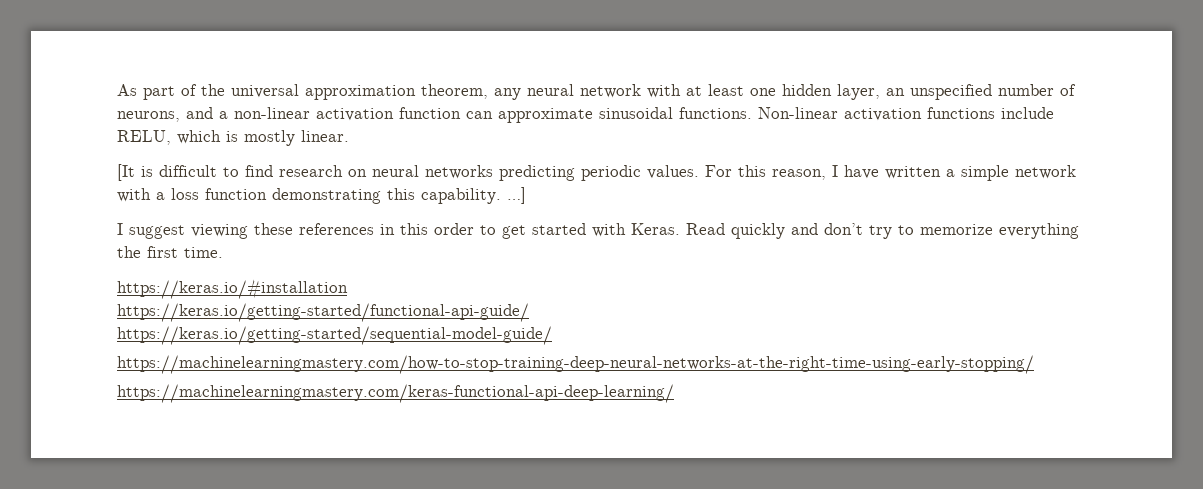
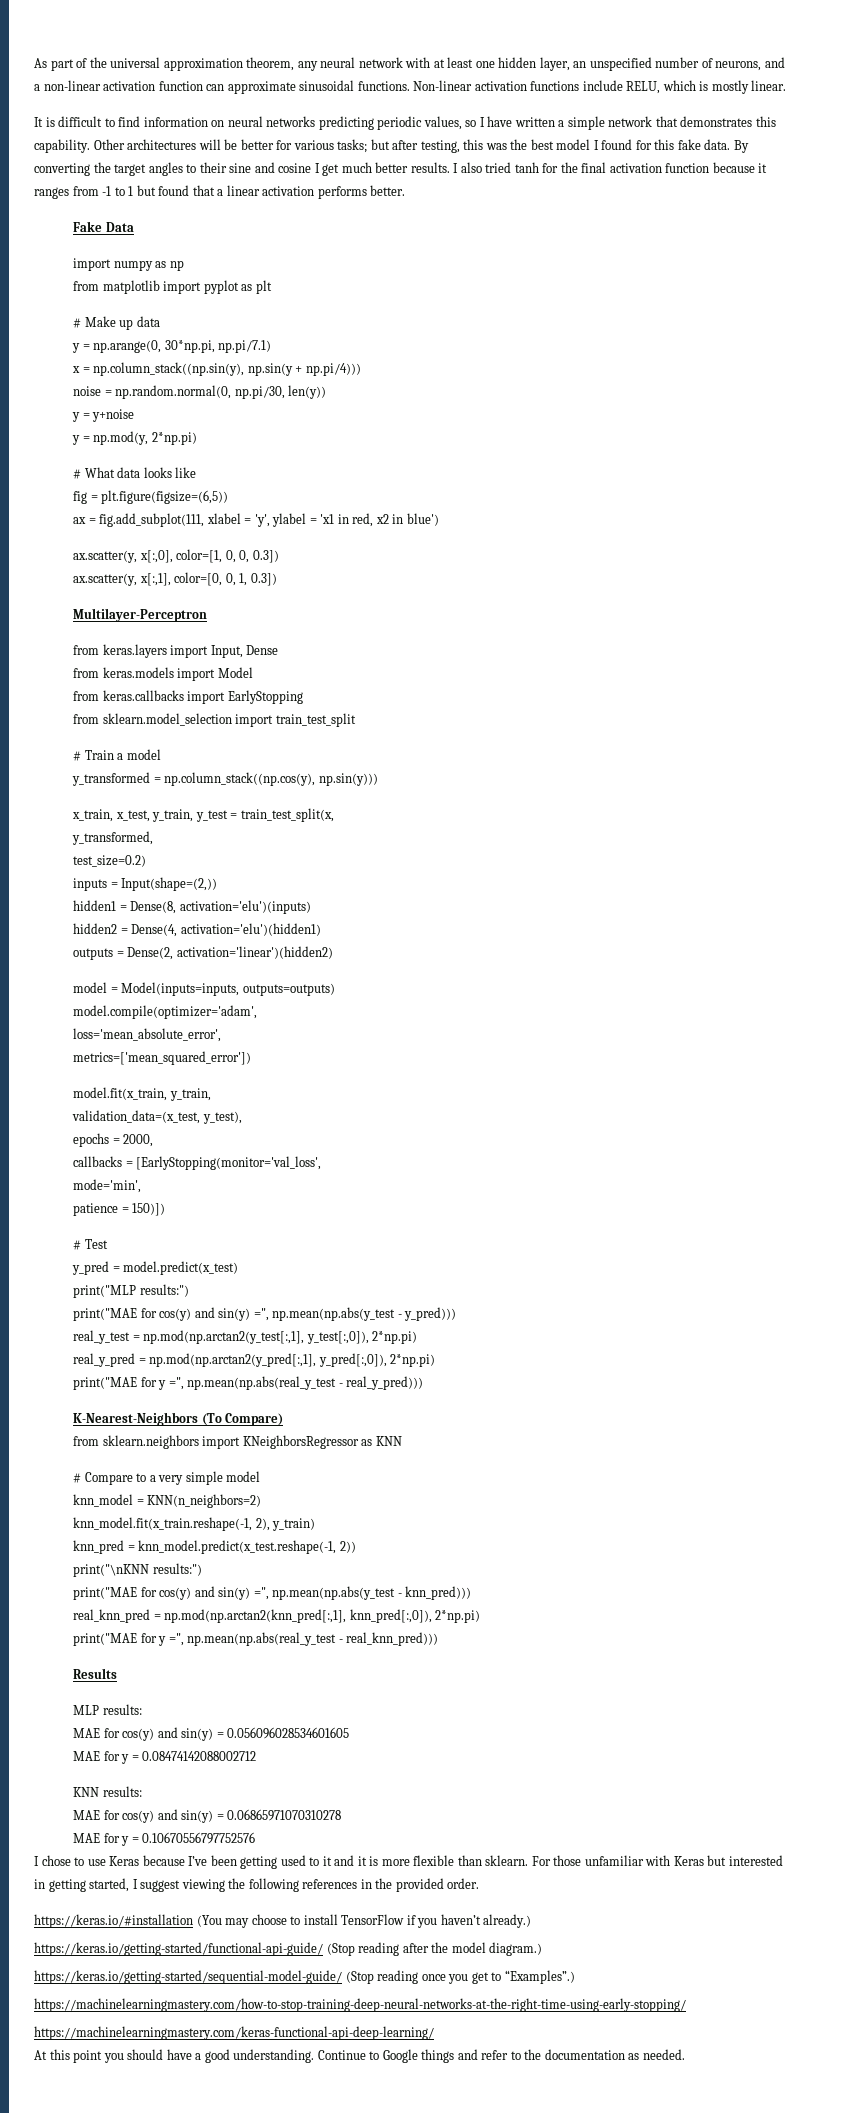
[117,164,135,181] [It -> [34,117,43,127] It
[279,165,343,177] research -> [143,117,208,127] information
[647,165,826,180] values. For this reason, -> [423,116,477,130] values, so
[117,187,526,204] [117,223,1079,239] [117,246,223,258] [117,279,348,299] [117,303,529,322] [117,326,552,345] [117,355,1034,374] [117,384,674,403] with a loss function demonstrating this capability. …] // I suggest viewing these references in this order to get started with Keras. Read quickly and don’t try to memorize everything the first time. // https://keras.io/#installation // https://keras.io/getting-started/functional-api-guide/ // https://keras.io/getting-started/sequential-model-guide/ // https://machinelearningmastery.com/how-to-stop-training-deep-neural-networks-at-the-right-time-using-early-stopping/ // https://machinelearningmastery.com/keras-functional-api-deep-learning/ -> [655,116,776,127] [34,139,749,153] [34,162,768,176] [34,185,406,199] [73,221,134,232] [73,258,184,271] [73,280,272,294] [73,316,160,330] [72,340,272,353] [72,362,361,376] [73,385,327,399] [72,409,135,422] [72,431,197,445] [73,467,197,479] [73,490,229,504] [73,513,439,527] [73,549,279,563] [73,572,277,586] [73,608,208,622] [73,644,279,658] [73,667,253,681] [73,690,303,704] [73,713,356,727] [73,749,161,761] [72,772,378,786] [72,808,334,822] [72,831,154,845] [73,855,147,867] [73,877,218,891] [73,900,311,914] [73,923,321,937] [73,946,333,960] [73,982,335,996] [73,1005,258,1019] [73,1028,222,1042] [73,1051,252,1065] [73,1087,211,1101] [72,1110,242,1124] [73,1133,154,1147] [73,1156,322,1170] [73,1179,142,1193] [73,1203,166,1216] [73,1239,108,1250] [72,1261,239,1275] [73,1284,189,1298] [73,1307,457,1321] [73,1330,418,1344] [73,1353,436,1367] [73,1376,424,1390] [73,1412,284,1426] [73,1435,402,1449] [73,1471,261,1485] [73,1494,262,1508] [73,1517,316,1531] [73,1540,356,1554] [73,1563,202,1577] [73,1586,472,1600] [73,1609,481,1623] [73,1632,439,1646] [73,1668,118,1679] [73,1704,142,1715] [73,1727,350,1741] [73,1751,257,1764] [73,1786,142,1797] [73,1809,342,1823] [73,1832,256,1846] [34,1855,783,1869] [34,1878,480,1892] [34,1914,532,1928] [34,1942,543,1956] [34,1970,575,1984] [34,1998,686,2012] [34,2026,434,2040] [34,2049,685,2063] that demonstrates this capability. Other architectures will be better for various tasks; but after testing, this was the best model I found for this fake data. By converting the target angles to their sine and cosine I get much better results. I also tried tanh for the final activation function because it ranges from -1 to 1 but found that a linear activation performs better. // Fake Data // import numpy as np // from matplotlib import pyplot as plt // # Make up data // y = np.arange(0, 30*np.pi, np.pi/7.1) // x = np.column_stack((np.sin(y), np.sin(y + np.pi/4))) // noise = np.random.normal(0, np.pi/30, len(y)) // y = y+noise // y = np.mod(y, 2*np.pi) // # What data looks like // fig = plt.figure(figsize=(6,5)) // ax = fig.add_subplot(111, xlabel = 'y', ylabel = 'x1 in red, x2 in blue') // ax.scatter(y, x[:,0], color=[1, 0, 0, 0.3]) // ax.scatter(y, x[:,1], color=[0, 0, 1, 0.3]) // Multilayer-Perceptron // from keras.layers import Input, Dense // from keras.models import Model // from keras.callbacks import EarlyStopping // from sklearn.model_selection import train_test_split // # Train a model // y_transformed = np.column_stack((np.cos(y), np.sin(y))) // x_train, x_test, y_train, y_test = train_test_split(x, // y_transformed, // test_size=0.2) // inputs = Input(shape=(2,)) // hidden1 = Dense(8, activation='elu')(inputs) // hidden2 = Dense(4, activation='elu')(hidden1) // outputs = Dense(2, activation='linear')(hidden2) // model = Model(inputs=inputs, outputs=outputs) // model.compile(optimizer='adam', // loss='mean_absolute_error', // metrics=['mean_squared_error']) // model.fit(x_train, y_train, // validation_data=(x_test, y_test), // epochs = 2000, // callbacks = [EarlyStopping(monitor='val_loss', // mode='min', // patience = 150)]) // # Test // y_pred = model.predict(x_test) // print("MLP results:") // print("MAE for cos(y) and sin(y) =", np.mean(np.abs(y_test - y_pred))) // real_y_test = np.mod(np.arctan2(y_test[:,1], y_test[:,0]), 2*np.pi) // real_y_pred = np.mod(np.arctan2(y_pred[:,1], y_pred[:,0]), 2*np.pi) // print("MAE for y =", np.mean(np.abs(real_y_test - real_y_pred))) // K-Nearest-Neighbors (To Compare) // from sklearn.neighbors import KNeighborsRegressor as KNN // # Compare to a very simple model // knn_model = KNN(n_neighbors=2) // knn_model.fit(x_train.reshape(-1, 2), y_train) // knn_pred = knn_model.predict(x_test.reshape(-1, 2)) // print("\nKNN results:") // print("MAE for cos(y) and sin(y) =", np.mean(np.abs(y_test - knn_pred))) // real_knn_pred = np.mod(np.arctan2(knn_pred[:,1], knn_pred[:,0]), 2*np.pi) // print("MAE for y =", np.mean(np.abs(real_y_test - real_knn_pred))) // Results // MLP results: // MAE for cos(y) and sin(y) = 0.056096028534601605 // MAE for y = 0.08474142088002712 // KNN results: // MAE for cos(y) and sin(y) = 0.06865971070310278 // MAE for y = 0.10670556797752576 // I chose to use Keras because I’ve been getting used to it and it is more flexible than sklearn. For those unfamiliar with Keras but interested in getting started, I suggest viewing the following references in the provided order. // https://keras.io/#installation (You may choose to install TensorFlow if you haven’t already.) // https://keras.io/getting-started/functional-api-guide/ (Stop reading after the model diagram.) // https://keras.io/getting-started/sequential-model-guide/ (Stop reading once you get to “Examples”.) // https://machinelearningmastery.com/how-to-stop-training-deep-neural-networks-at-the-right-time-using-early-stopping/ // https://machinelearningmastery.com/keras-functional-api-deep-learning/ // At this point you should have a good understanding. Continue to Google things and refer to the documentation as needed.

